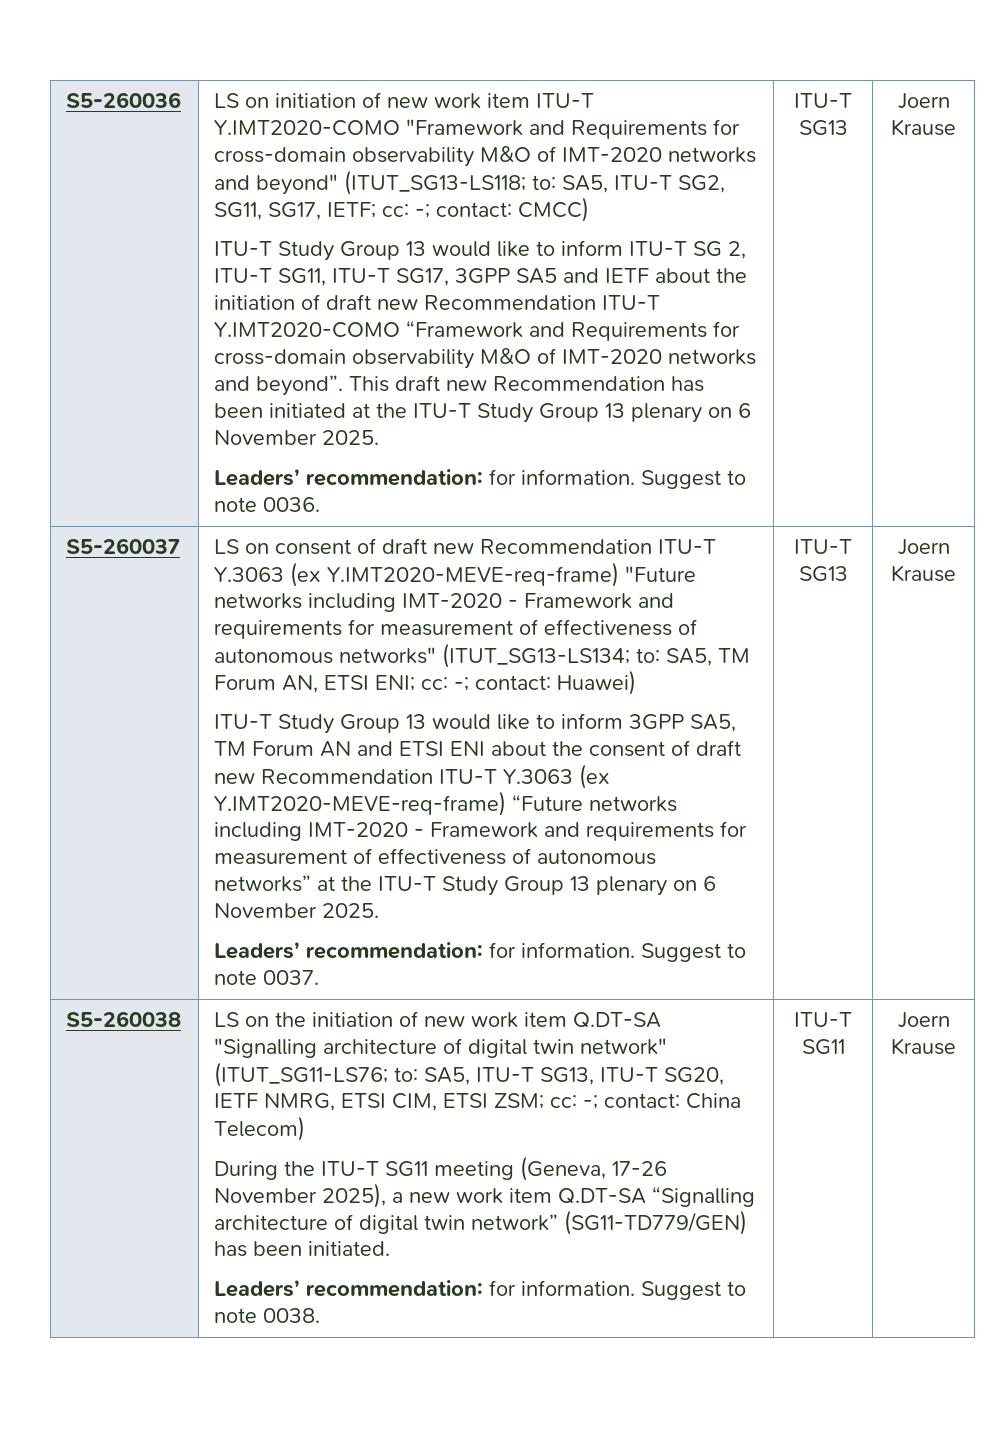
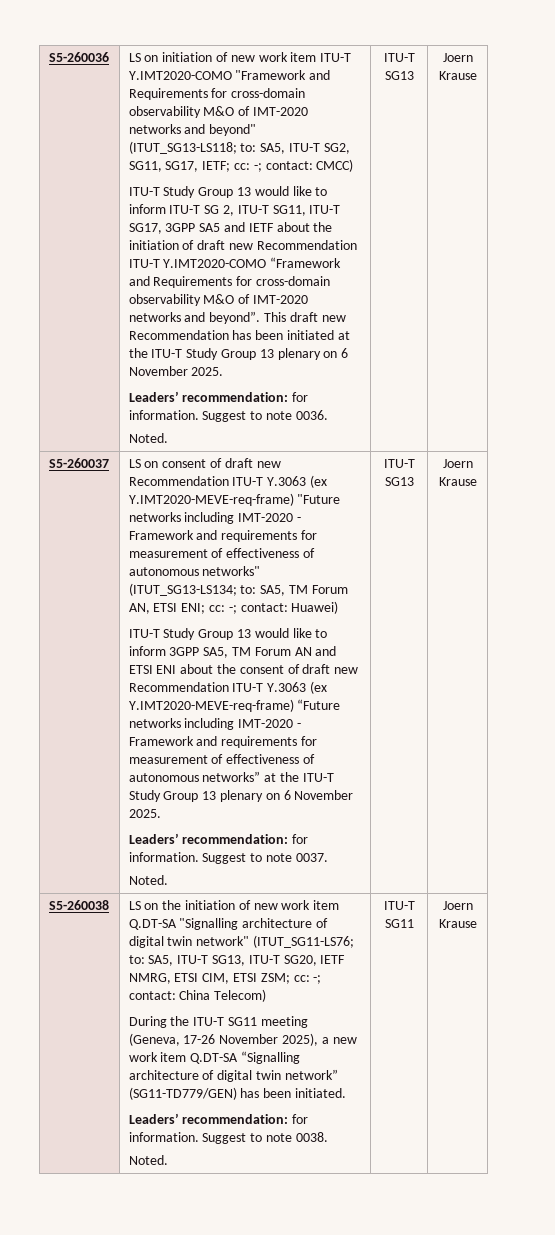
(321, 504) none -> [128,433,168,443] // Noted.
(320, 977) none -> [128,875,168,885] // Noted.
(321, 1315) none -> [128,1155,168,1165] // Noted.

